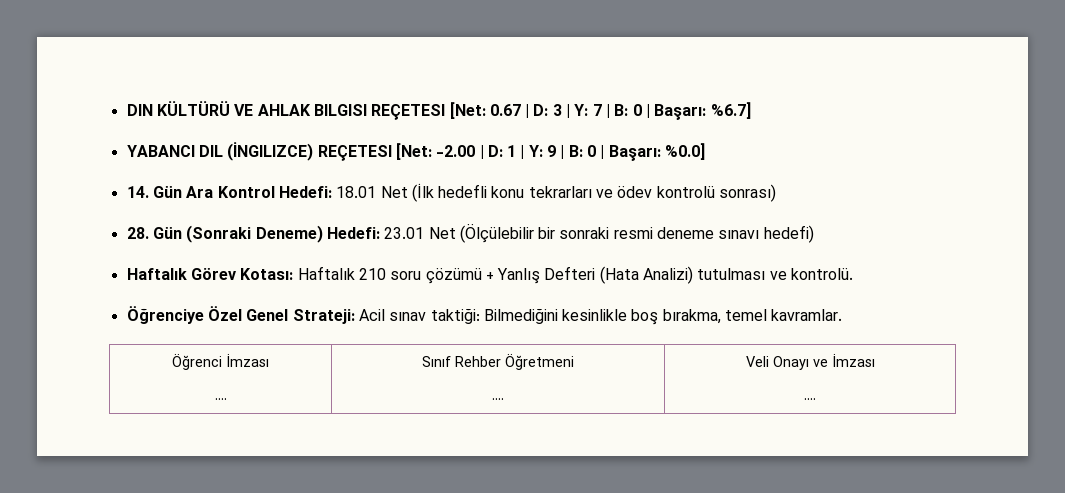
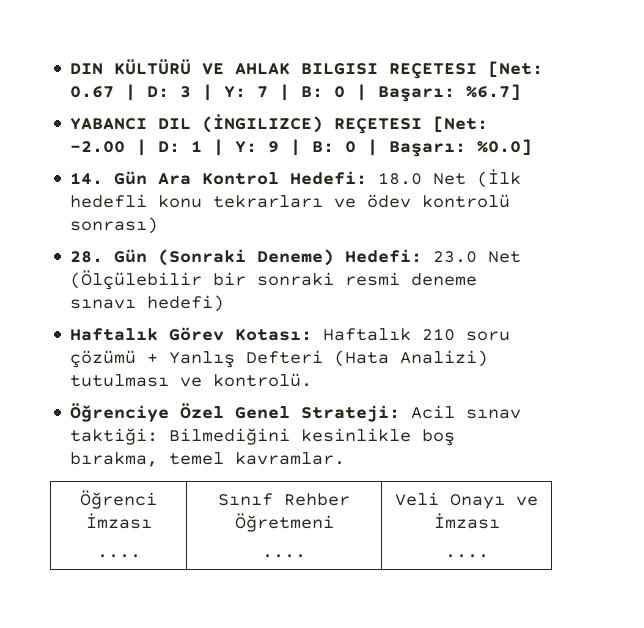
[336,186,377,198] 18.01 -> [378,172,423,185] 18.0
[384,227,425,239] 23.01 -> [433,251,478,263] 23.0

